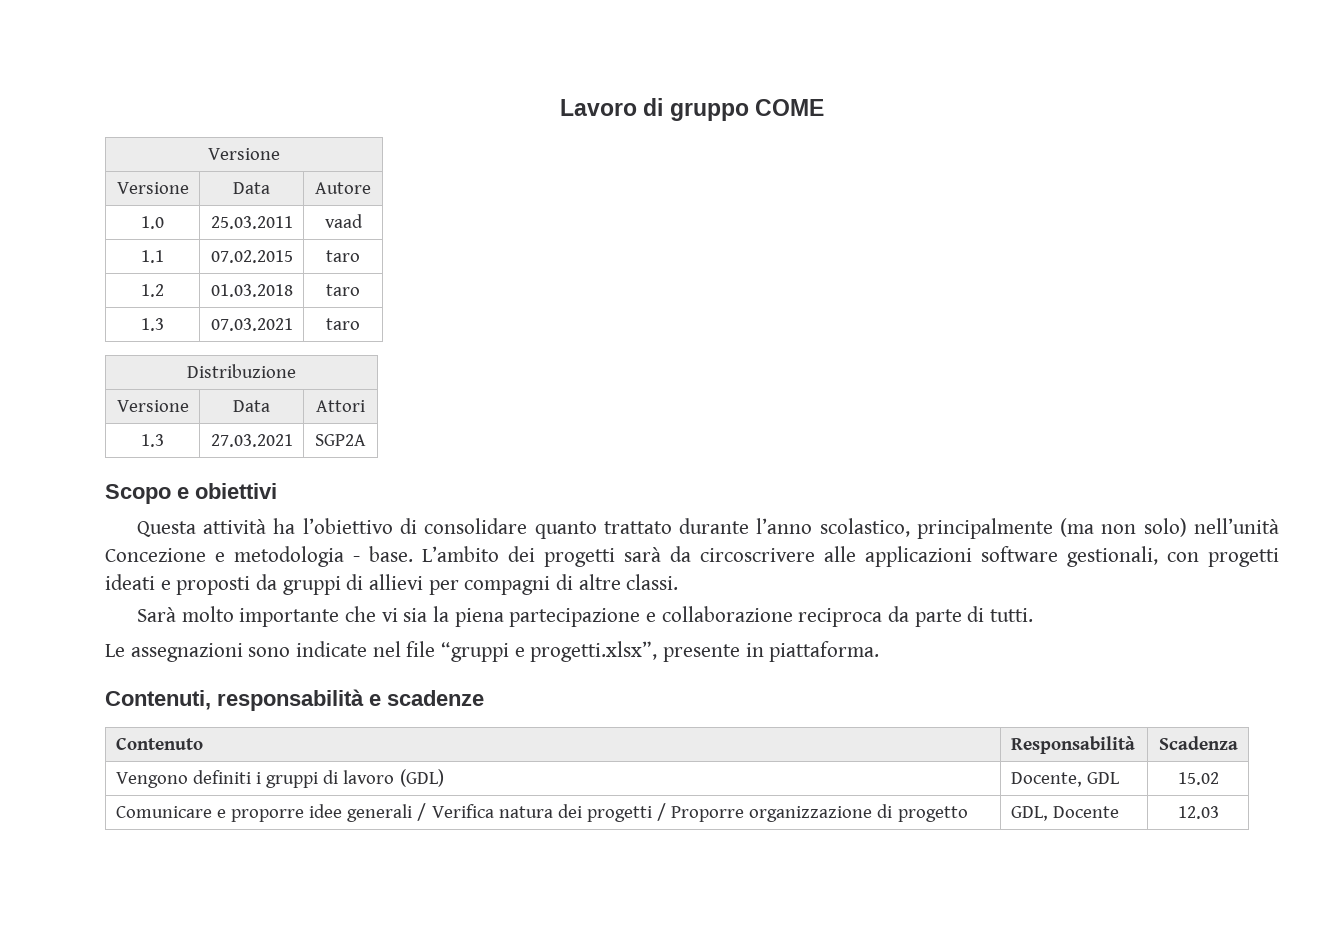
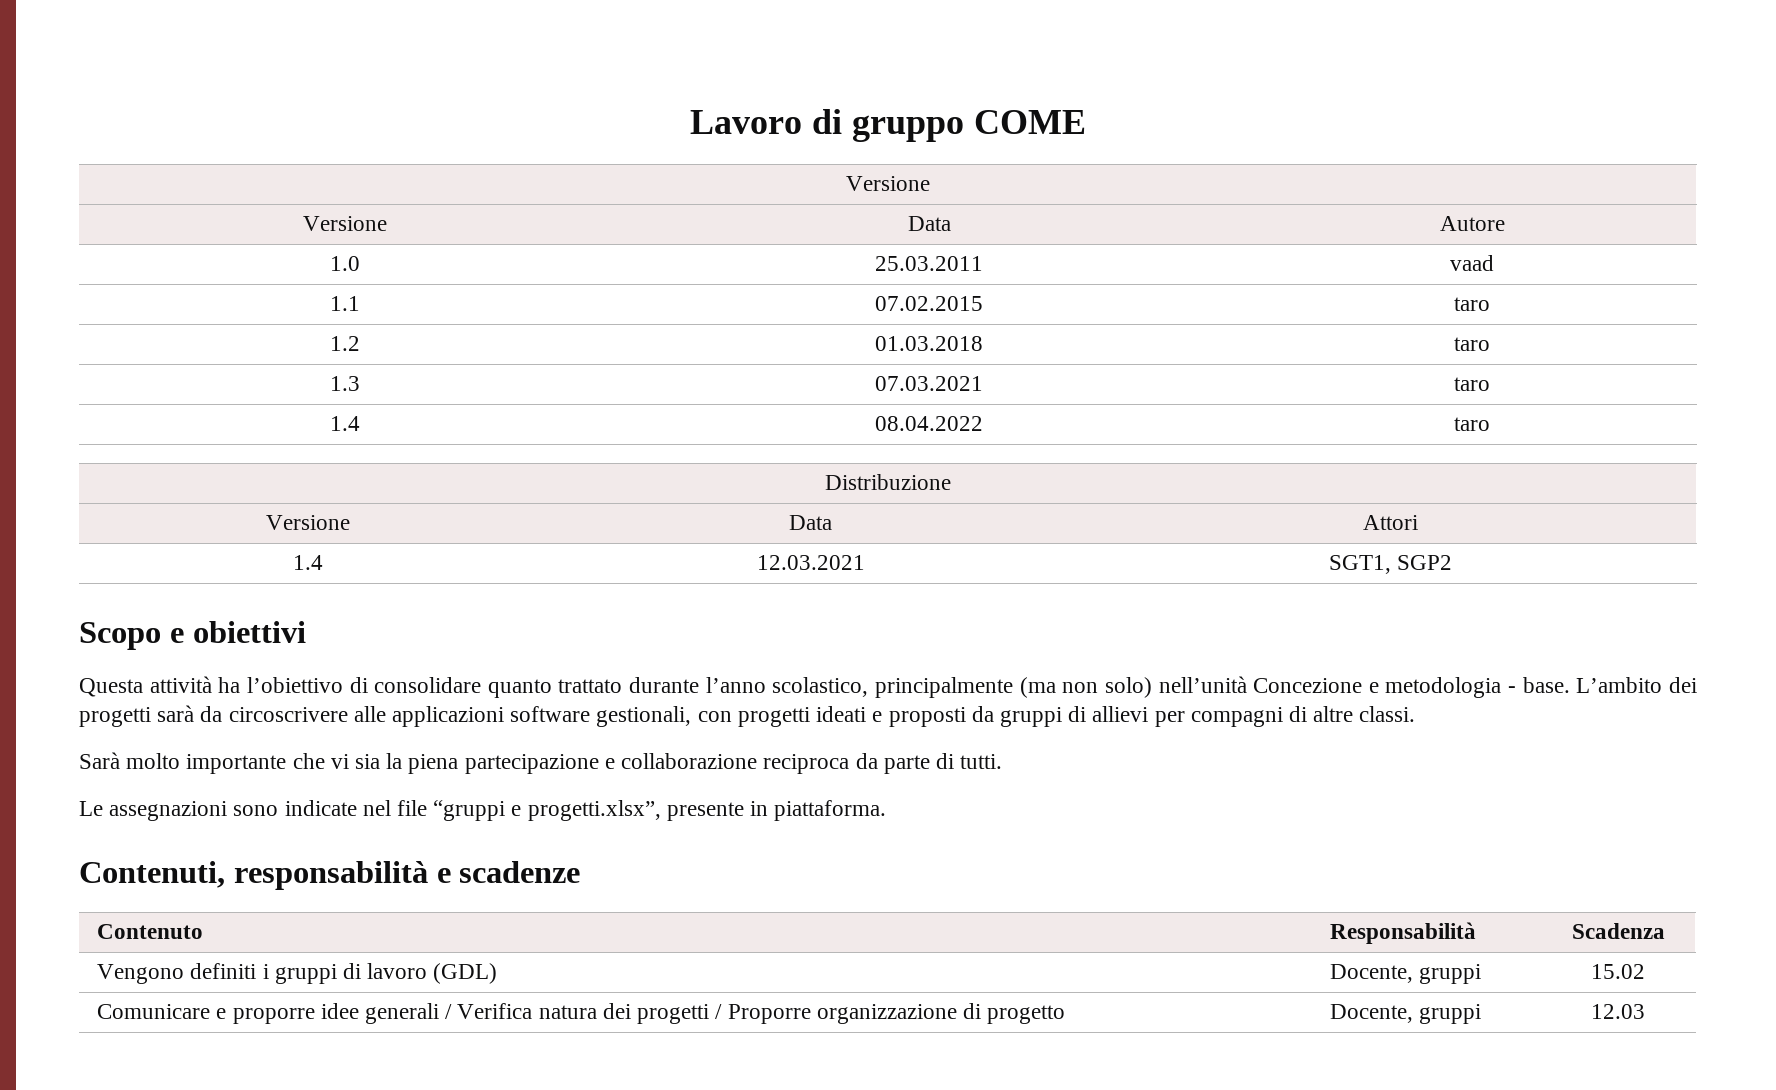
(360, 324) none -> [330,416,360,431] [875,416,983,431] [1454,417,1490,431] // 1.4 | 08.04.2022 | taro
[141,434,164,447] [210,434,293,447] [315,434,366,446] 1.3 | 27.03.2021 | SGP2A -> [293,555,323,570] [756,555,865,570] [1328,555,1453,574] 1.4 | 12.03.2021 | SGT1, SGP2
[1086,772,1119,784] GDL -> [1419,964,1482,984] gruppi
[1010,806,1119,821] GDL, Docente -> [1330,1004,1482,1024] Docente, gruppi

